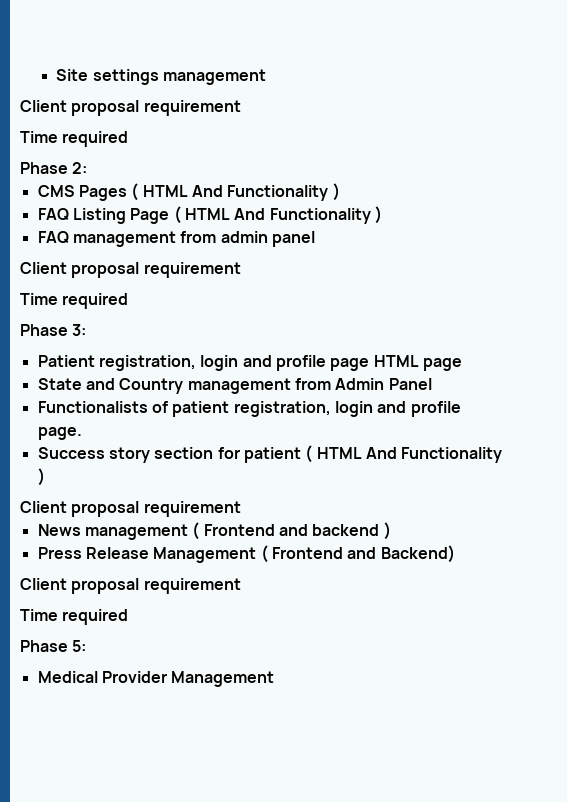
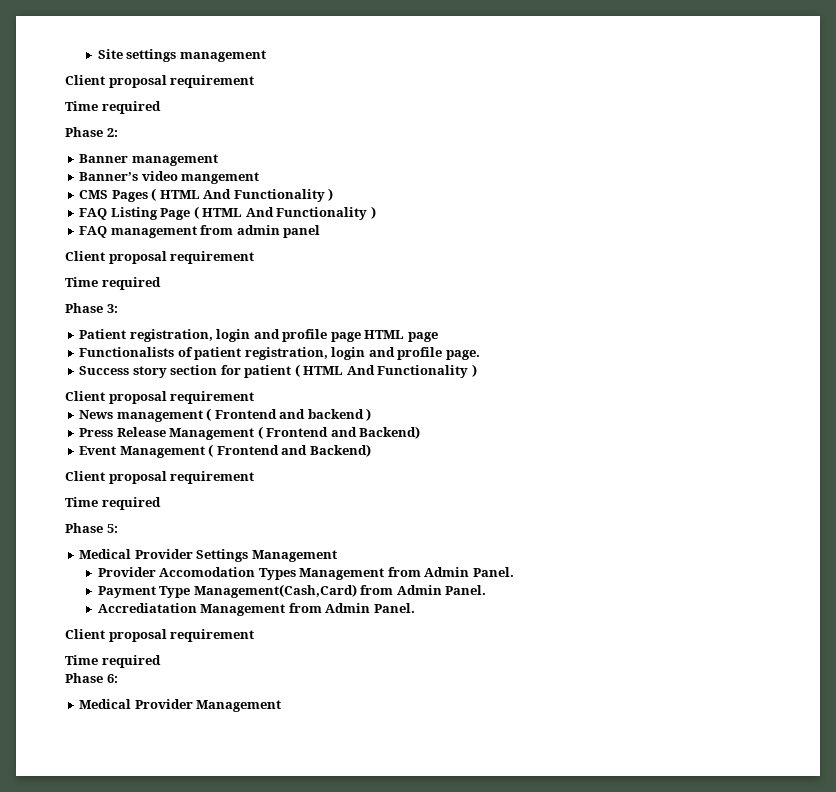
(88, 168) none -> [79,154,218,166] [79,171,260,184] // Banner management // Banner’s video mangement
[37,378,432,394] // State and Country management from Admin Panel -> (438, 337) none
(455, 554) none -> [79,444,371,458] // Event Management ( Frontend and Backend)
[171,671,275,687] Management -> [196,549,337,562] [97,567,514,580] [97,584,487,598] [97,603,415,616] [65,629,255,642] [65,655,161,668] [65,673,118,683] [79,699,282,712] Settings Management // Provider Accomodation Types Management from Admin Panel. // Payment Type Management(Cash,Card) from Admin Panel. // Accrediatation Management from Admin Panel. // Client proposal requirement // Time required // Phase 6: // Medical Provider Management

